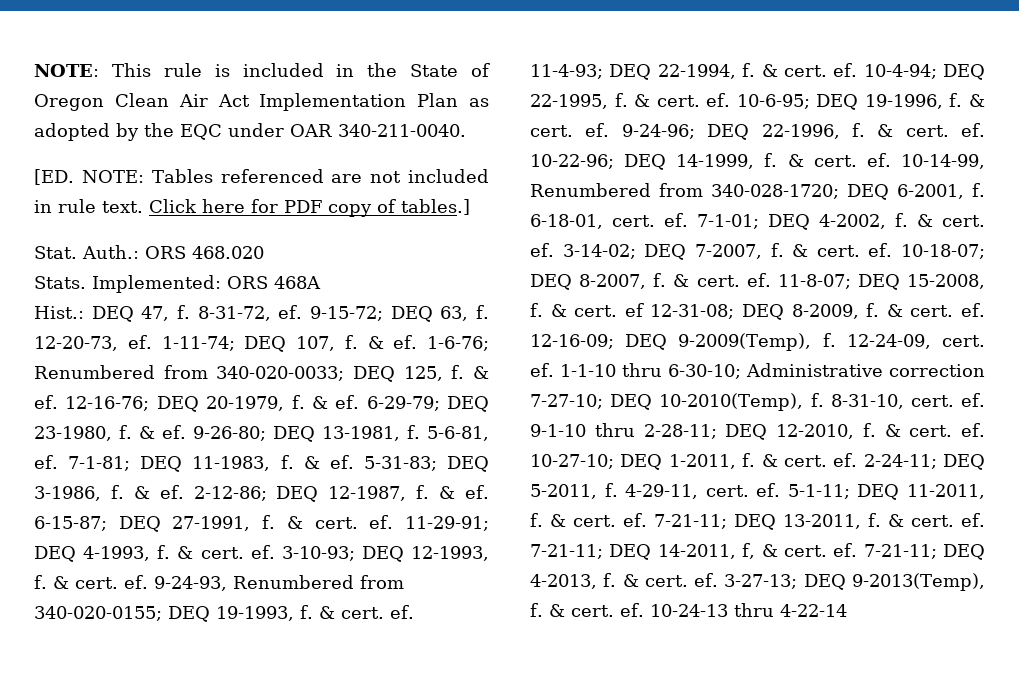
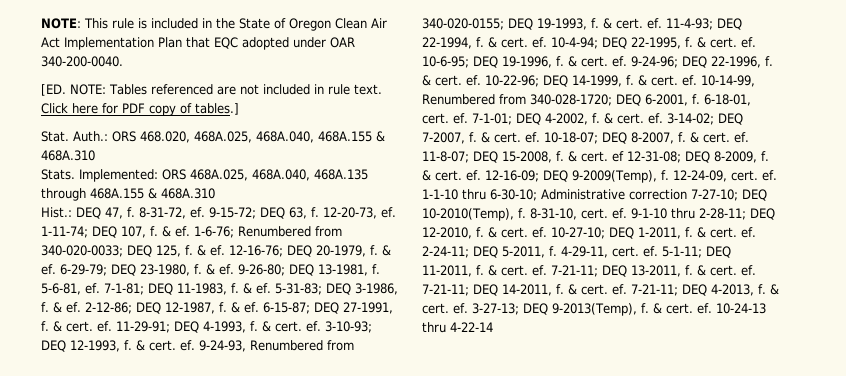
[469,98,489,107] [34,123,222,141] as adopted by the EQC -> [186,37,289,50] that EQC adopted
[338,124,466,137] 340-211-0040. -> [41,56,123,67] 340-200-0040.
[192,246,264,259] [34,275,321,293] 468.020 // Stats. Implemented: ORS 468A -> [140,131,385,143] [41,150,95,161] [41,169,368,182] [41,188,215,201] 468.020, 468A.025, 468A.040, 468A.155 & 468A.310 // Stats. Implemented: ORS 468A.025, 468A.040, 468A.135 through 468A.155 & 468A.310
[742,543,756,559] f, -> [556,284,564,294] f.

